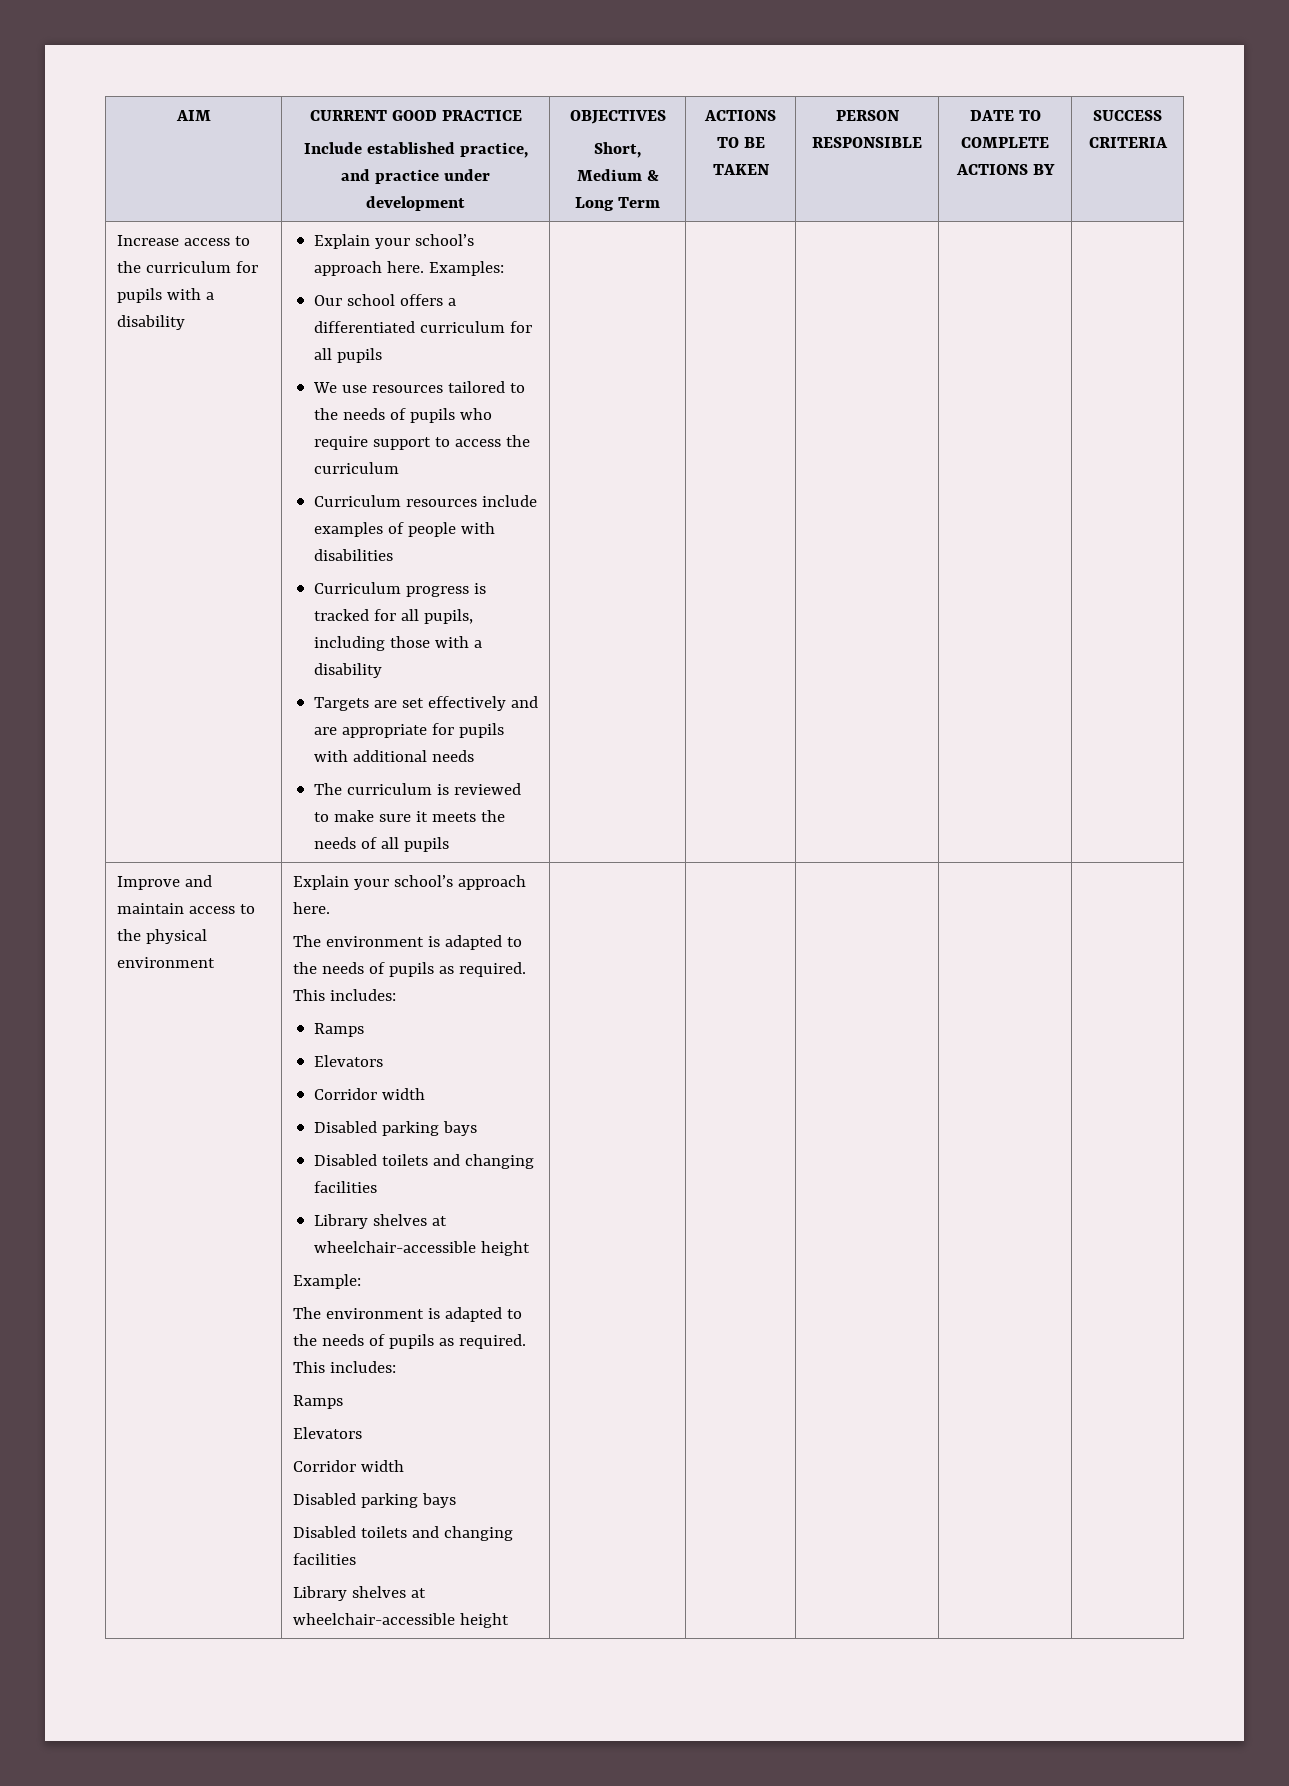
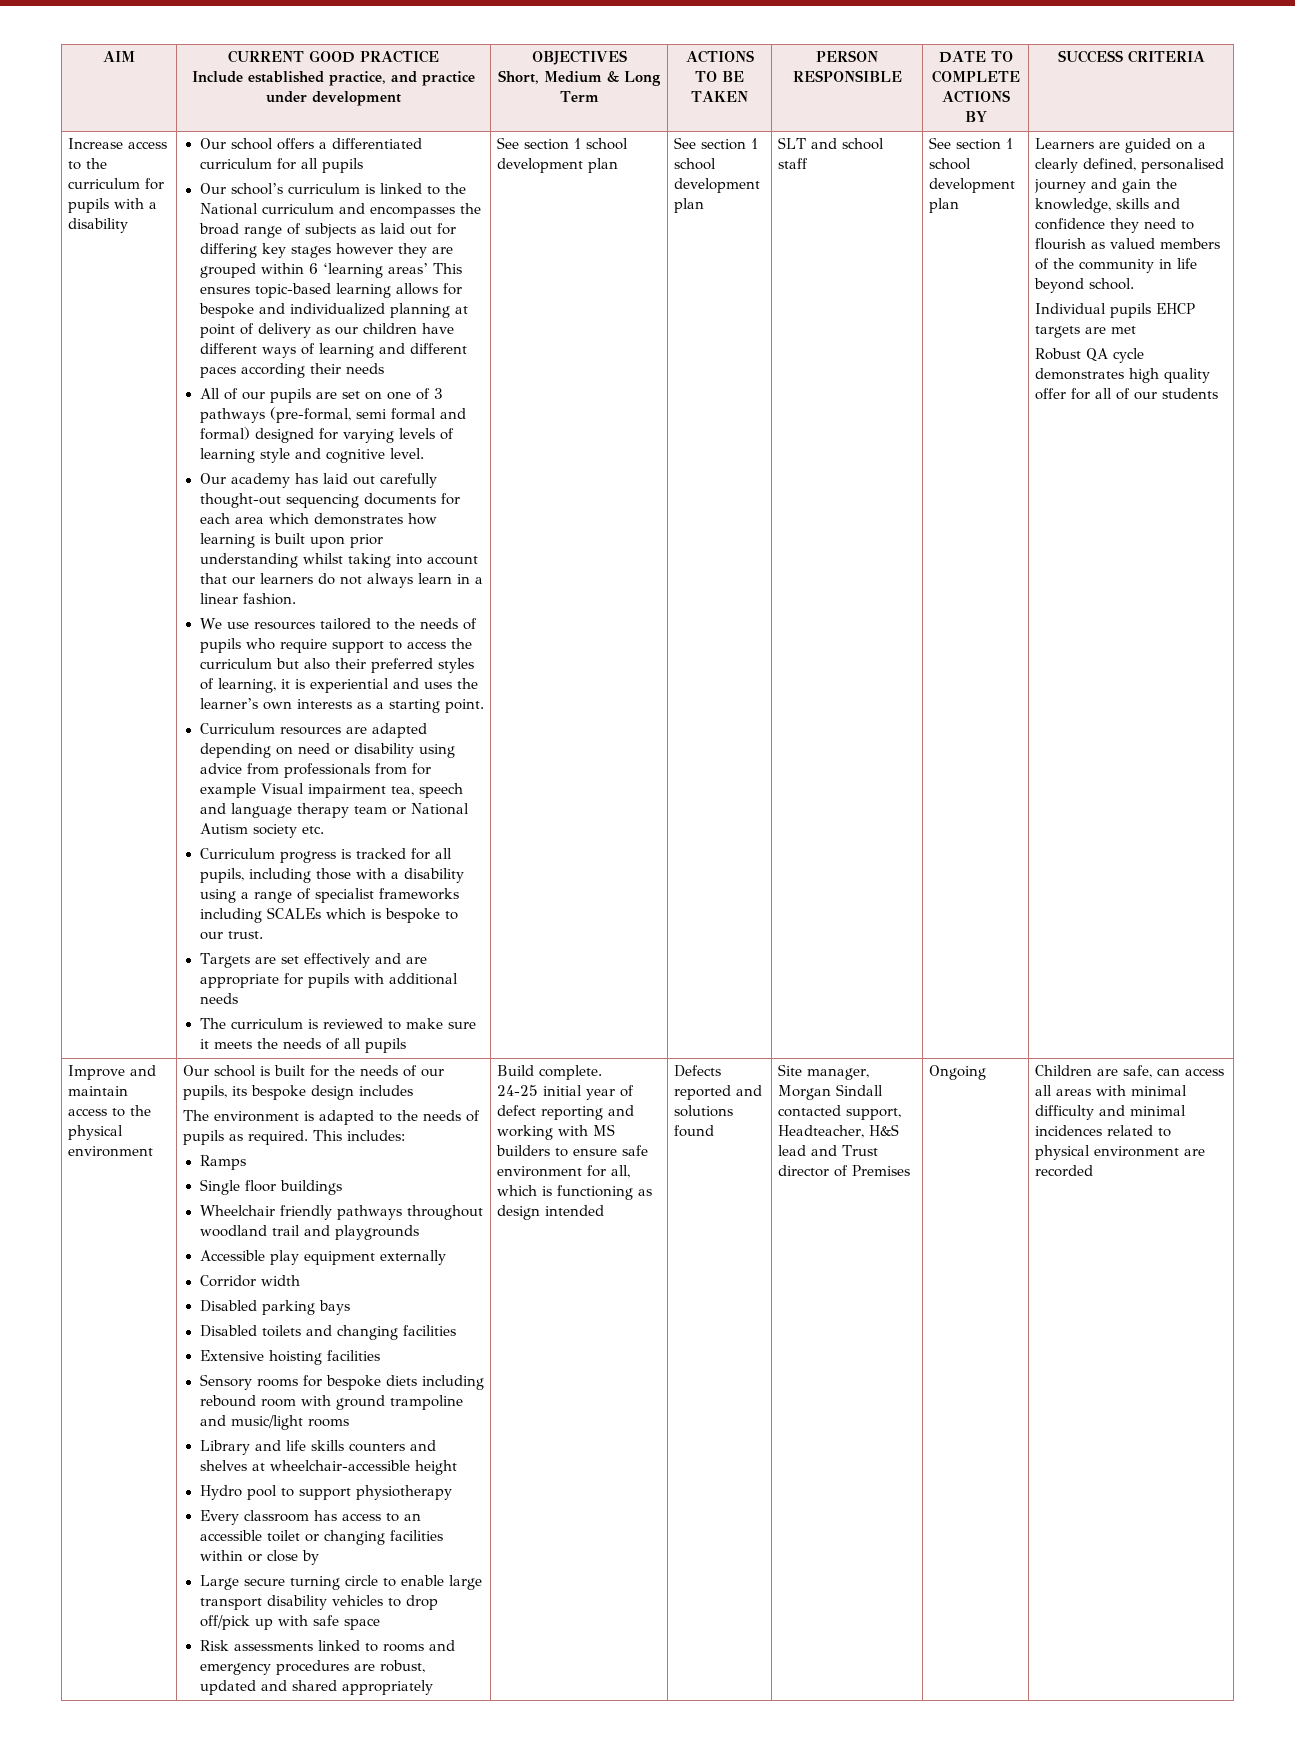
[313,234,474,249] [313,261,504,276] Explain your school’s approach here. Examples: // -> (129, 225) none
(382, 355) none -> [199,183,466,195] [199,203,481,218] [198,223,456,238] [199,243,453,258] [199,263,462,278] [199,283,462,298] [198,303,468,318] [199,323,454,338] [199,343,467,358] [199,363,384,378] [199,388,443,403] [199,407,466,423] [199,427,454,443] [199,448,424,463] [199,473,437,488] [199,493,460,508] [199,513,437,525] [199,533,383,548] [199,553,478,568] [199,573,483,588] [199,593,296,605] // Our school’s curriculum is linked to the National curriculum and encompasses the broad range of subjects as laid out for differing key stages however they are grouped within 6 ‘learning areas’ This ensures topic-based learning allows for bespoke and individualized planning at point of delivery as our children have different ways of learning and different paces according their needs // All of our pupils are set on one of 3 pathways (pre-formal, semi formal and formal) designed for varying levels of learning style and cognitive level. // Our academy has laid out carefully thought-out sequencing documents for each area which demonstrates how learning is built upon prior understanding whilst taking into account that our learners do not always learn in a linear fashion.
[313,495,537,507] [313,522,495,537] [313,549,393,561] // Curriculum resources include examples of people with disabilities -> [275,658,474,673] [199,678,478,693] [199,698,484,713] [199,723,427,738] [199,743,455,758] [199,763,431,778] [199,783,463,798] [199,803,469,818] [199,823,324,838] but also their preferred styles of learning, it is experiential and uses the learner’s own interests as a starting point. // Curriculum resources are adapted depending on need or disability using advice from professionals from for example Visual impairment tea, speech and language therapy team or National Autism society etc.
(382, 670) none -> [199,888,459,903] [199,907,458,923] [199,931,263,940] using a range of specialist frameworks including SCALEs which is bespoke to our trust.
(449, 844) | | | | -> [497,137,629,150] [497,158,619,173] [674,137,759,150] [674,158,717,170] [674,178,761,193] [674,198,705,213] [778,137,885,150] [778,158,809,169] [929,137,1014,150] [929,158,972,170] [929,178,1016,193] [929,198,960,213] [1035,138,1207,153] [1035,158,1225,173] [1034,178,1178,193] [1035,198,1181,213] [1035,218,1195,233] [1035,238,1221,250] [1035,258,1198,273] [1034,278,1135,293] [1035,303,1196,318] [1035,326,1137,338] [1035,348,1145,363] [1035,368,1211,383] [1035,388,1219,400] See section 1 school development plan | See section 1 school development plan | SLT and school staff | See section 1 school development plan | Learners are guided on a clearly defined, personalised journey and gain the knowledge, skills and confidence they need to flourish as valued members of the community in life beyond school. // Individual pupils EHCP targets are met // Robust QA cycle demonstrates high quality offer for all of our students
[293,875,527,890] [293,902,331,914] Explain your school’s approach here. -> [183,1065,445,1077] [183,1085,414,1100] Our school is built for the needs of our pupils, its bespoke design includes
[313,1055,383,1067] Elevators -> [199,1179,342,1195] [199,1205,483,1220] [199,1225,419,1240] [199,1250,446,1265] Single floor buildings // Wheelchair friendly pathways throughout woodland trail and playgrounds // Accessible play equipment externally
[313,1214,447,1229] [313,1241,530,1256] [293,1274,362,1289] [293,1307,523,1322] [293,1334,527,1349] [293,1361,397,1373] [293,1395,344,1409] [293,1427,363,1439] [293,1460,405,1472] [293,1493,457,1508] [293,1526,514,1541] [293,1553,357,1565] [293,1586,427,1601] [293,1613,510,1628] Library shelves at wheelchair-accessible height // Example: // The environment is adapted to the needs of pupils as required. This includes: // Ramps // Elevators // Corridor width // Disabled parking bays // Disabled toilets and changing facilities // Library shelves at wheelchair-accessible height | | | | | -> [199,1350,380,1365] [199,1374,484,1390] [199,1395,463,1410] [199,1415,349,1430] [199,1440,436,1455] [199,1460,457,1475] [199,1485,452,1500] [199,1510,421,1525] [199,1530,443,1545] [199,1550,319,1565] [199,1575,482,1590] [199,1595,438,1610] [199,1615,380,1630] [199,1640,455,1652] [199,1660,425,1675] [199,1680,433,1695] [497,1065,603,1080] [497,1085,635,1100] [497,1105,635,1120] [497,1124,616,1140] [496,1145,649,1157] [497,1165,631,1178] [497,1185,653,1200] [497,1205,605,1220] [674,1065,722,1077] [674,1085,763,1100] [674,1105,734,1117] [674,1125,715,1137] [778,1064,870,1080] [778,1084,884,1100] [778,1105,902,1120] [778,1124,900,1138] [778,1145,879,1156] [778,1165,911,1177] [929,1065,987,1080] [1035,1065,1225,1078] [1035,1085,1188,1096] [1035,1105,1187,1120] [1035,1125,1172,1137] [1035,1145,1206,1160] [1035,1165,1094,1177] Extensive hoisting facilities // Sensory rooms for bespoke diets including rebound room with ground trampoline and music/light rooms // Library and life skills counters and shelves at wheelchair-accessible height // Hydro pool to support physiotherapy // Every classroom has access to an accessible toilet or changing facilities within or close by // Large secure turning circle to enable large transport disability vehicles to drop off/pick up with safe space // Risk assessments linked to rooms and emergency procedures are robust, updated and shared appropriately | Build complete. // 24-25 initial year of defect reporting and working with MS builders to ensure safe environment for all, which is functioning as design intended | Defects reported and solutions found | Site manager, Morgan Sindall contacted support, Headteacher, H&S lead and Trust director of Premises | Ongoing | Children are safe, can access all areas with minimal difficulty and minimal incidences related to physical environment are recorded

